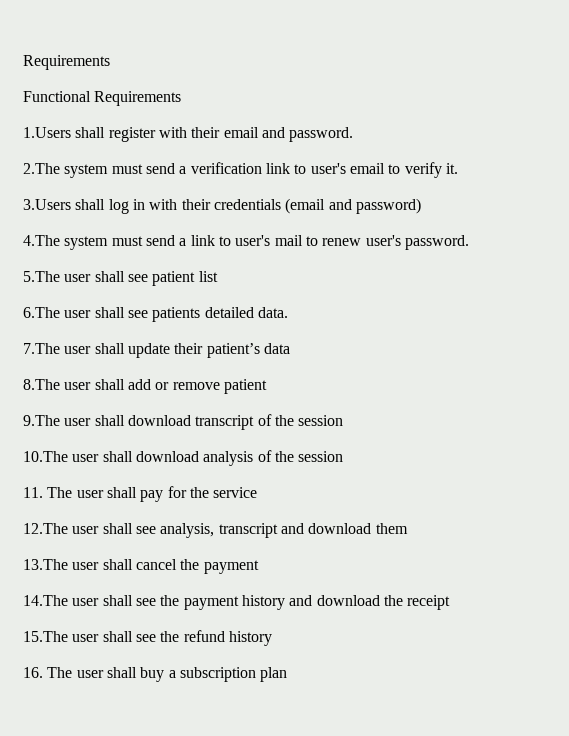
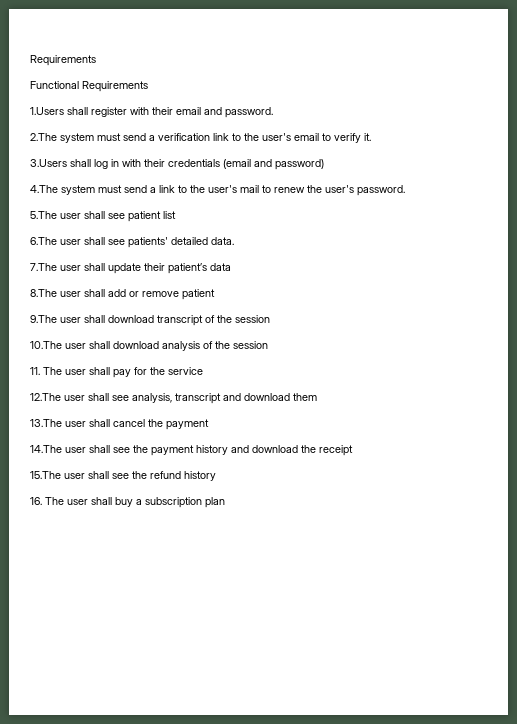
(307, 169) none -> [244,133,259,141] the
(231, 241) none -> [190,185,205,193] the
(362, 242) none -> [307,185,322,193] the
[152,307,201,322] patients -> [128,237,168,248] patients'

